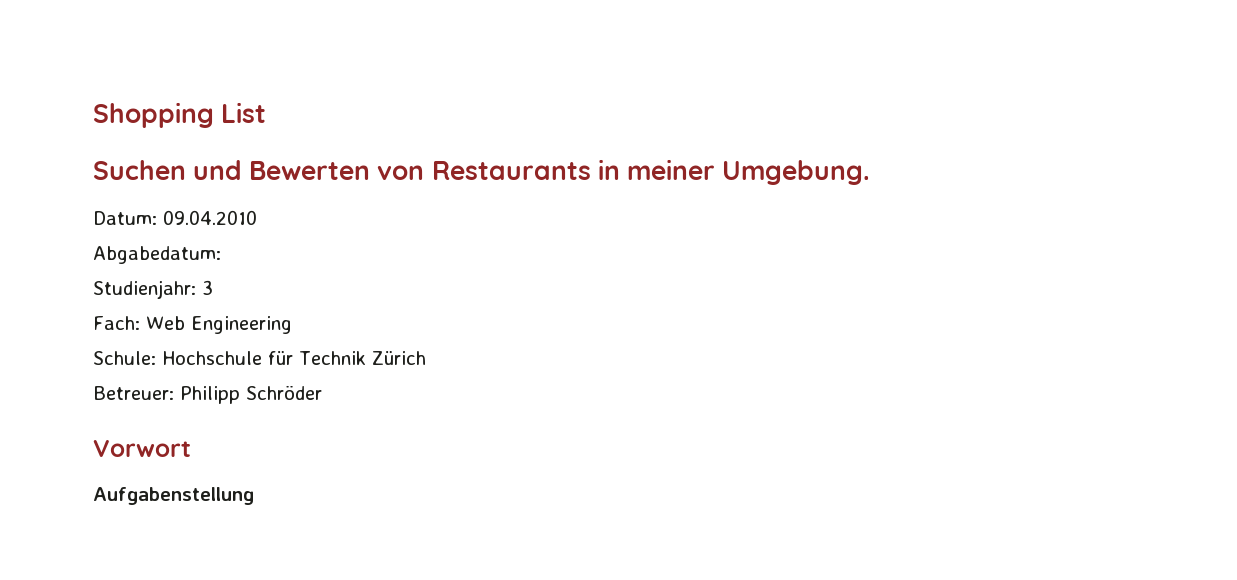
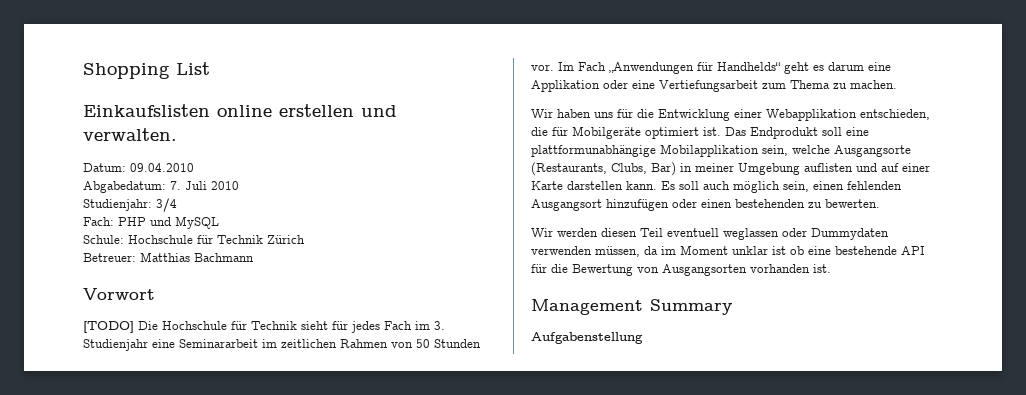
[93,159,871,185] Suchen und Bewerten von Restaurants in meiner Umgebung. -> [83,104,397,117] [83,128,177,141] Einkaufslisten online erstellen und verwalten.
(221, 255) none -> [170,181,239,190] 7. Juli 2010
[202,280,213,295] 3 -> [156,198,177,212] 3/4
[145,316,292,334] Web Engineering -> [118,216,219,229] PHP und MySQL
[180,385,322,404] Philipp Schröder -> [140,252,254,262] Matthias Bachmann
(191, 448) none -> [83,321,445,333] [83,339,481,351] [531,62,891,74] [531,80,897,92] [531,109,930,121] [531,126,869,139] [531,144,911,157] [531,162,930,176] [531,181,902,193] [531,199,880,211] [531,228,889,240] [531,245,925,257] [531,264,831,276] [531,299,732,315] // [TODO] Die Hochschule für Technik sieht für jedes Fach im 3. Studienjahr eine Seminararbeit im zeitlichen Rahmen von 50 Stunden vor. Im Fach „Anwendungen für Handhelds“ geht es darum eine Applikation oder eine Vertiefungsarbeit zum Thema zu machen. // Wir haben uns für die Entwicklung einer Webapplikation entschieden, die für Mobilgeräte optimiert ist. Das Endprodukt soll eine plattformunabhängige Mobilapplikation sein, welche Ausgangsorte (Restaurants, Clubs, Bar) in meiner Umgebung auflisten und auf einer Karte darstellen kann. Es soll auch möglich sein, einen fehlenden Ausgangsort hinzufügen oder einen bestehenden zu bewerten. // Wir werden diesen Teil eventuell weglassen oder Dummydaten verwenden müssen, da im Moment unklar ist ob eine bestehende API für die Bewertung von Ausgangsorten vorhanden ist. // Management Summary

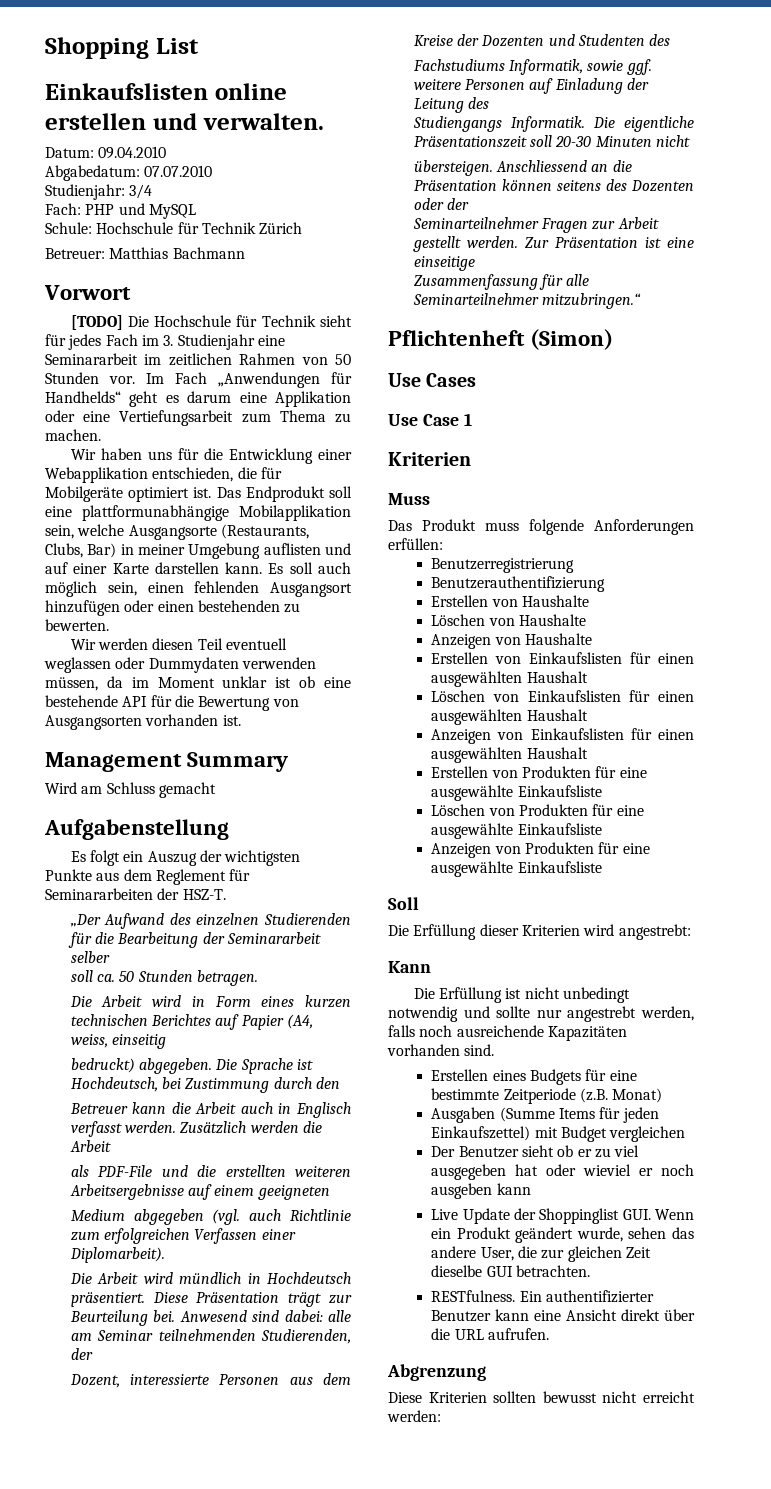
[170,181,239,190] 7. Juli 2010 -> [144,165,213,177] 07.07.2010
[531,332,643,344] Aufgabenstellung -> [45,782,216,798] [44,819,229,840] [70,850,301,866] [45,869,251,885] [45,888,226,900] [70,913,351,929] [67,932,321,948] [70,951,110,963] [70,970,258,986] [69,995,351,1008] [70,1014,313,1030] [70,1034,167,1049] [70,1058,313,1074] [70,1077,340,1093] [69,1102,352,1118] [70,1121,322,1137] [69,1140,111,1152] [70,1165,352,1177] [69,1184,330,1200] [70,1209,351,1225] [70,1228,296,1244] [69,1247,165,1263] [69,1272,352,1284] [70,1292,353,1307] [69,1310,351,1326] [70,1329,351,1344] [70,1348,93,1360] [69,1373,352,1388] [413,34,671,47] [412,59,652,75] [413,78,649,94] [413,97,490,113] [412,116,694,132] [413,135,690,148] [413,160,632,176] [413,179,694,192] [413,198,470,210] [412,217,659,233] [412,236,694,252] [413,256,475,271] [413,274,590,290] [412,293,642,309] [388,329,614,350] [388,373,477,387] [388,413,472,426] [388,452,471,466] [388,493,430,505] [388,519,694,535] [388,538,443,550] [431,558,575,573] [431,576,606,592] [431,595,589,607] [431,614,586,626] [431,633,592,649] [431,652,694,664] [431,671,588,687] [431,690,694,702] [431,709,588,725] [431,728,694,744] [431,747,588,763] [431,766,647,778] [431,785,602,801] [431,804,644,816] [431,823,602,839] [431,842,650,858] [431,861,602,877] [388,897,419,910] [388,924,691,940] [388,961,431,973] [413,987,630,1003] [388,1006,694,1022] [388,1025,627,1041] [387,1044,495,1056] [431,1069,637,1085] [431,1088,663,1104] [431,1107,659,1123] [431,1126,686,1142] [431,1145,640,1158] [431,1164,694,1180] [431,1183,531,1199] [431,1208,694,1224] [431,1227,694,1243] [431,1246,651,1262] [431,1265,590,1277] [431,1290,654,1303] [431,1309,695,1322] [431,1328,549,1340] [387,1364,486,1381] [388,1391,695,1403] [387,1410,441,1422] Wird am Schluss gemacht // Aufgabenstellung // Es folgt ein Auszug der wichtigsten Punkte aus dem Reglement für Seminararbeiten der HSZ-T. // „Der Aufwand des einzelnen Studierenden für die Bearbeitung der Seminararbeit selber // soll ca. 50 Stunden betragen. // Die Arbeit wird in Form eines kurzen technischen Berichtes auf Papier (A4, weiss, einseitig // bedruckt) abgegeben. Die Sprache ist Hochdeutsch, bei Zustimmung durch den // Betreuer kann die Arbeit auch in Englisch verfasst werden. Zusätzlich werden die Arbeit // als PDF-File und die erstellten weiteren Arbeitsergebnisse auf einem geeigneten // Medium abgegeben (vgl. auch Richtlinie zum erfolgreichen Verfassen einer Diplomarbeit). // Die Arbeit wird mündlich in Hochdeutsch präsentiert. Diese Präsentation trägt zur Beurteilung bei. Anwesend sind dabei: alle am Seminar teilnehmenden Studierenden, der // Dozent, interessierte Personen aus dem Kreise der Dozenten und Studenten des // Fachstudiums Informatik, sowie ggf. weitere Personen auf Einladung der Leitung des // Studiengangs Informatik. Die eigentliche Präsentationszeit soll 20-30 Minuten nicht // übersteigen. Anschliessend an die Präsentation können seitens des Dozenten oder der // Seminarteilnehmer Fragen zur Arbeit gestellt werden. Zur Präsentation ist eine einseitige // Zusammenfassung für alle Seminarteilnehmer mitzubringen.“ // Pflichtenheft (Simon) // Use Cases // Use Case 1 // Kriterien // Muss // Das Produkt muss folgende Anforderungen erfüllen: // Benutzerregistrierung // Benutzerauthentifizierung // Erstellen von Haushalte // Löschen von Haushalte // Anzeigen von Haushalte // Erstellen von Einkaufslisten für einen ausgewählten Haushalt // Löschen von Einkaufslisten für einen ausgewählten Haushalt // Anzeigen von Einkaufslisten für einen ausgewählten Haushalt // Erstellen von Produkten für eine ausgewählte Einkaufsliste // Löschen von Produkten für eine ausgewählte Einkaufsliste // Anzeigen von Produkten für eine ausgewählte Einkaufsliste // Soll // Die Erfüllung dieser Kriterien wird angestrebt: // Kann // Die Erfüllung ist nicht unbedingt notwendig und sollte nur angestrebt werden, falls noch ausreichende Kapazitäten vorhanden sind. // Erstellen eines Budgets für eine bestimmte Zeitperiode (z.B. Monat) // Ausgaben (Summe Items für jeden Einkaufszettel) mit Budget vergleichen // Der Benutzer sieht ob er zu viel ausgegeben hat oder wieviel er noch ausgeben kann // Live Update der Shoppinglist GUI. Wenn ein Produkt geändert wurde, sehen das andere User, die zur gleichen Zeit dieselbe GUI betrachten. // RESTfulness. Ein authentifizierter Benutzer kann eine Ansicht direkt über die URL aufrufen. // Abgrenzung // Diese Kriterien sollten bewusst nicht erreicht werden:

